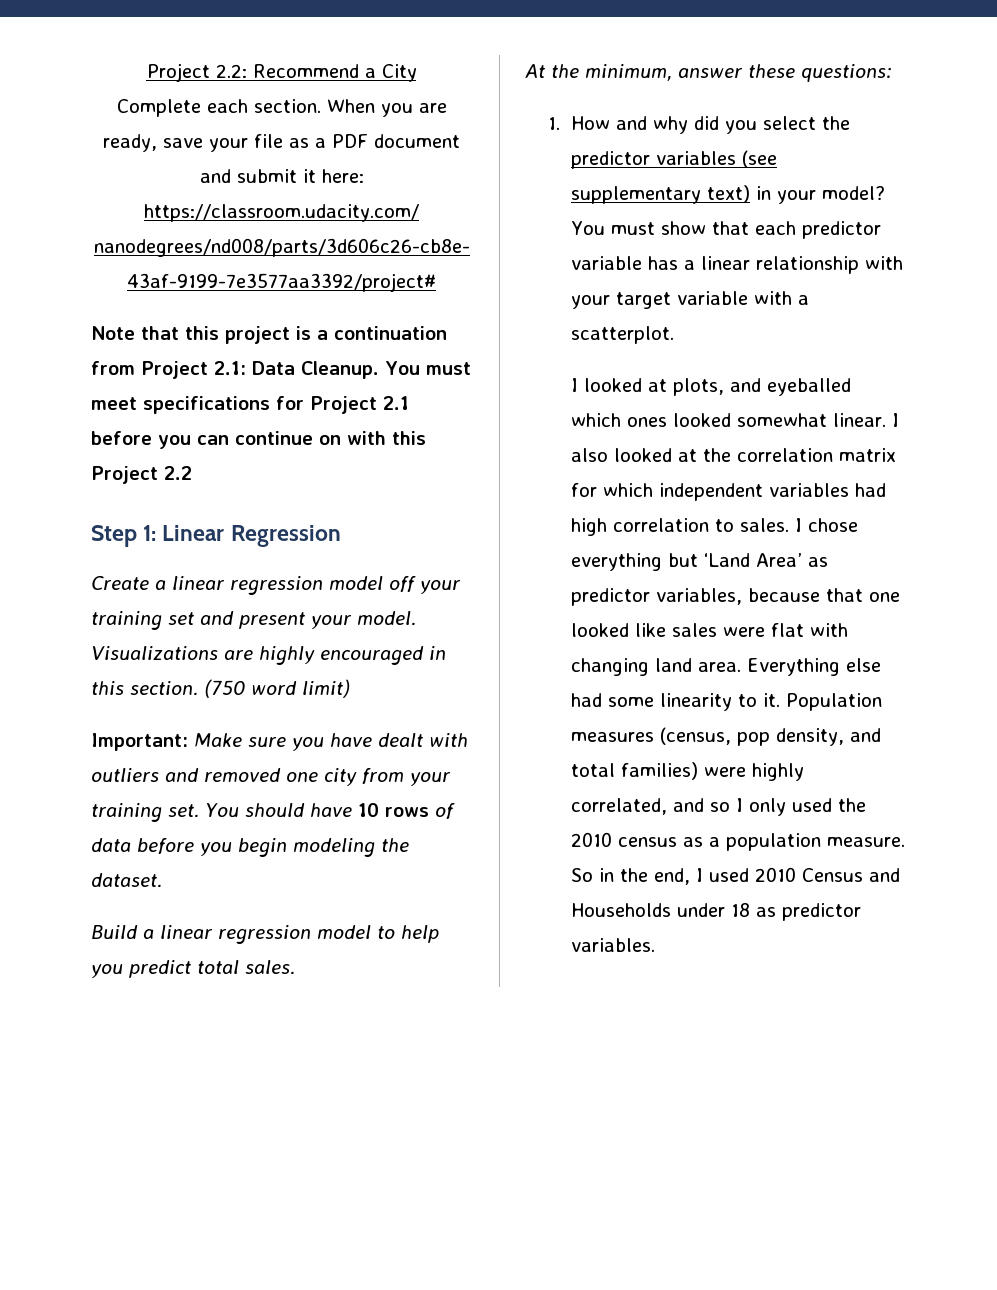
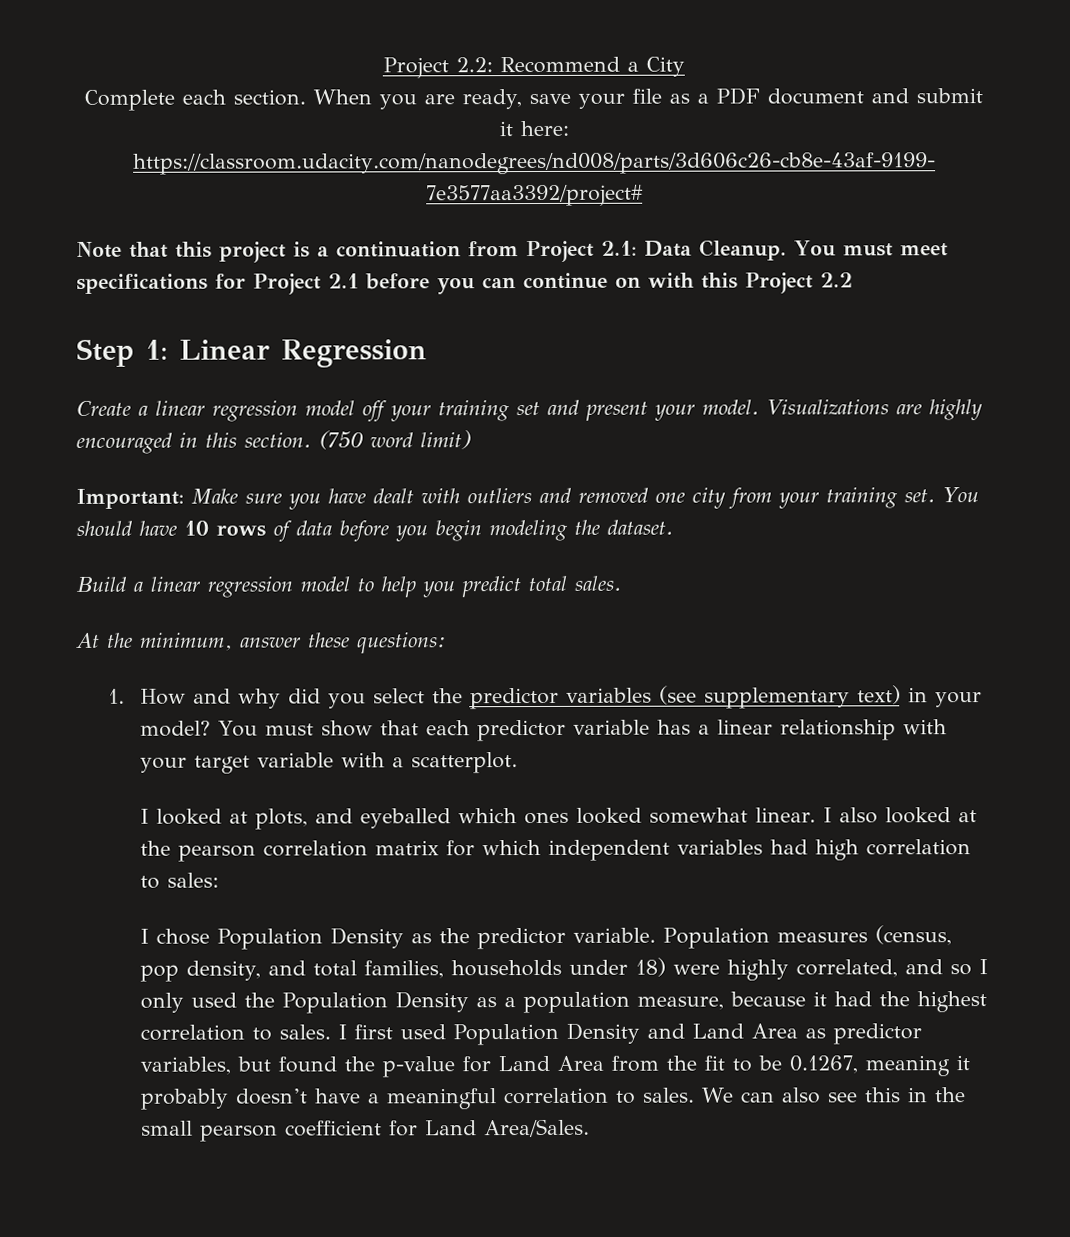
(732, 455) none -> [177,844,256,862] pearson
[740,518,790,532] sales. -> [166,872,219,888] sales: //
[571,553,829,571] [571,588,901,606] [571,623,849,637] [571,658,882,676] [571,693,781,711] everything but ‘Land Area’ as predictor variables, because that one looked like sales were flat with changing land area. Everything else had some linearity to it. -> [216,927,657,950] Population Density as the predictor variable.
[621,762,699,780] families) -> [364,957,667,979] families, households under 18)
[571,832,678,847] 2010 census -> [281,991,470,1014] Population Density
[827,837,906,847] [571,867,901,885] [571,903,862,921] [571,938,656,952] measure. So in the end, I used 2010 Census and Households under 18 as predictor variables. -> [637,991,988,1013] [139,1022,923,1046] [139,1055,970,1078] [139,1087,967,1110] [140,1118,590,1142] measure, because it had the highest correlation to sales. I first used Population Density and Land Area as predictor variables, but found the p-value for Land Area from the fit to be 0.1267, meaning it probably doesn’t have a meaningful correlation to sales. We can also see this in the small pearson coefficient for Land Area/Sales.

